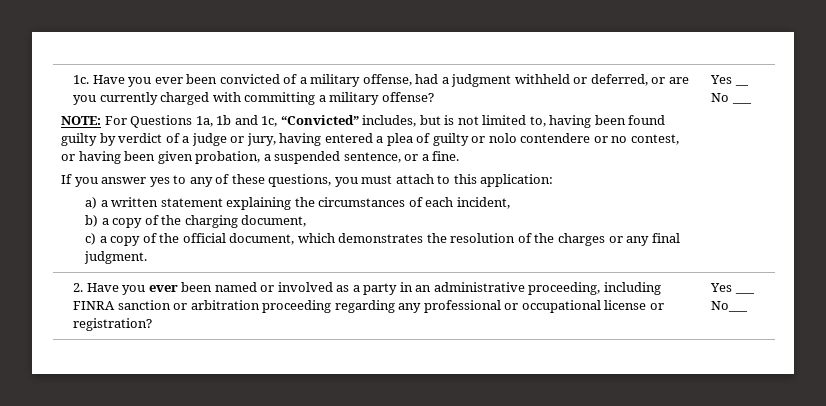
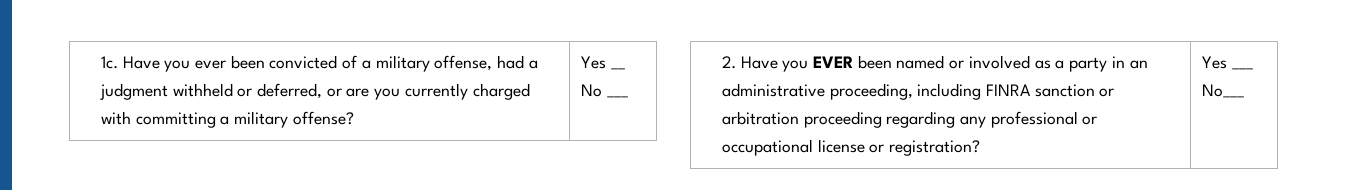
[61,115,666,128] [61,133,679,146] [61,151,460,164] [61,174,554,187] [85,197,510,210] [85,215,307,228] [85,233,680,246] [84,251,148,264] // NOTE: For Questions 1a, 1b and 1c, “Convicted” includes, but is not limited to, having been found guilty by verdict of a judge or jury, having entered a plea of guilty or nolo contendere or no contest, or having been given probation, a suspended sentence, or a fine. // If you answer yes to any of these questions, you must attach to this application: // a) a written statement explaining the circumstances of each incident, // b) a copy of the charging document, // c) a copy of the official document, which demonstrates the resolution of the charges or any final judgment. -> (354, 118) none
[148,285,178,292] ever -> [812,56,853,68] EVER

